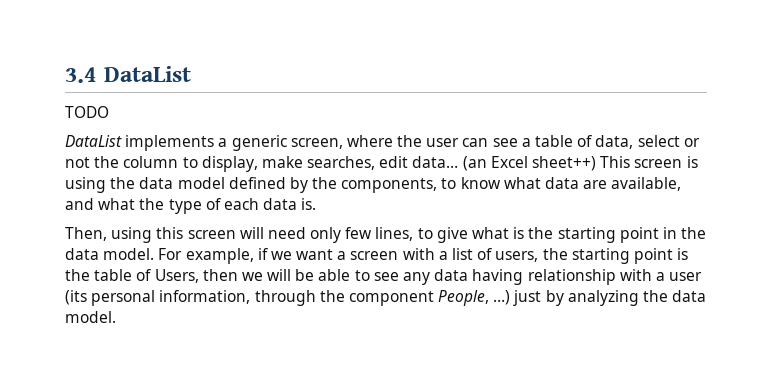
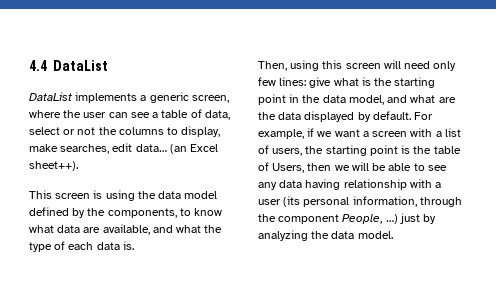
[65,66,191,83] [65,106,109,118] 3.4 DataList // TODO -> [29,60,108,71] 4.4 DataList
[123,156,179,168] column -> [118,127,164,135] columns
[532,156,597,171] sheet++) -> [29,161,78,171] sheet++). //
[375,227,433,241] lines, to -> [279,77,307,86] lines:
[103,248,155,260] model. -> [348,95,456,105] [258,111,411,122] model, and what are the data displayed by default.

